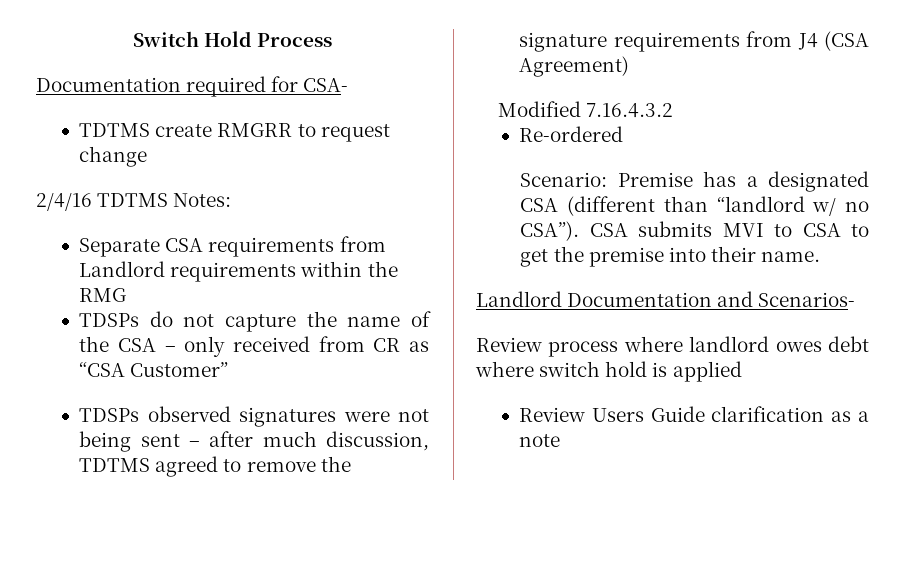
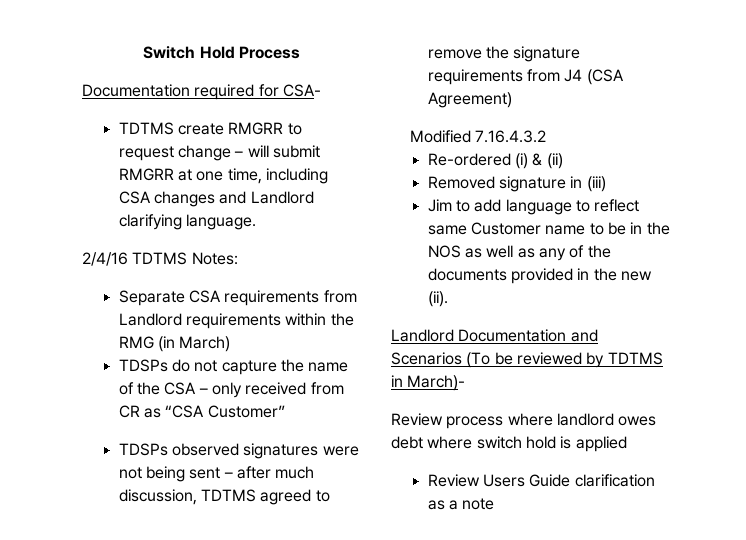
(148, 156) none -> [234,145,321,158] [118,168,329,184] [118,191,314,207] [118,214,257,230] – will submit RMGRR at one time, including CSA changes and Landlord clarifying language.
(127, 295) none -> [158,336,231,352] (in March)
[520,171,869,192] [520,196,869,216] [520,221,869,241] [520,246,821,267] [476,291,856,307] // Scenario: Premise has a designated CSA (different than “landlord w/ no CSA”). CSA submits MVI to CSA to get the premise into their name. // Landlord Documentation and Scenarios- -> [515,153,563,169] [427,176,606,192] [427,199,640,215] [427,222,670,235] [427,245,611,261] [427,268,653,284] [427,291,448,307] [391,329,598,342] [391,352,663,368] [391,375,466,391] (i) & (ii) // Removed signature in (iii) // Jim to add language to reflect same Customer name to be in the NOS as well as any of the documents provided in the new (ii). // Landlord Documentation and Scenarios (To be reviewed by TDTMS in March)-

